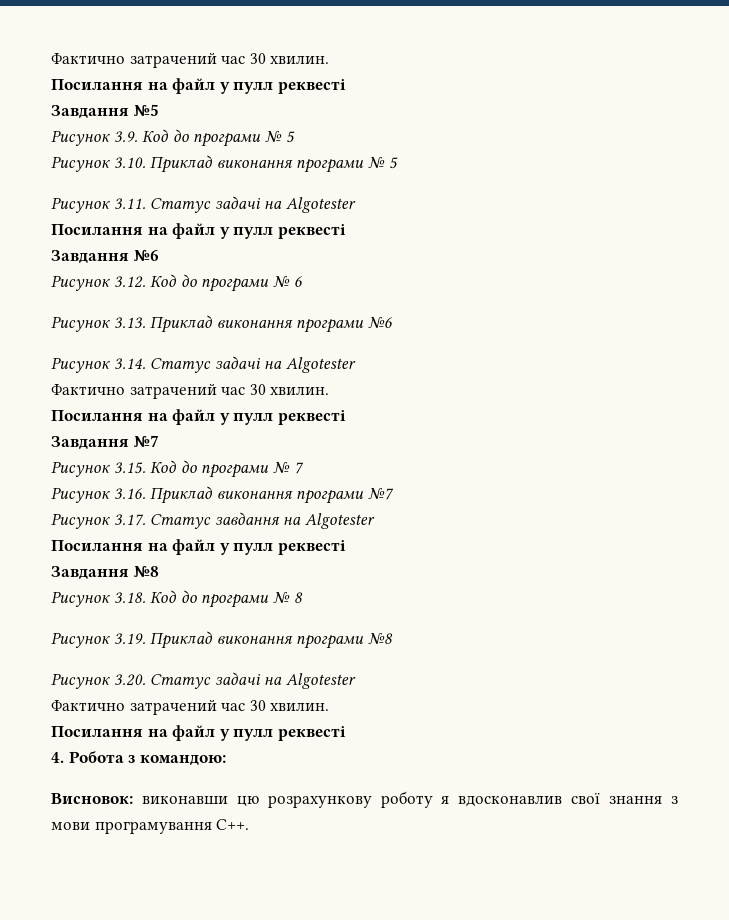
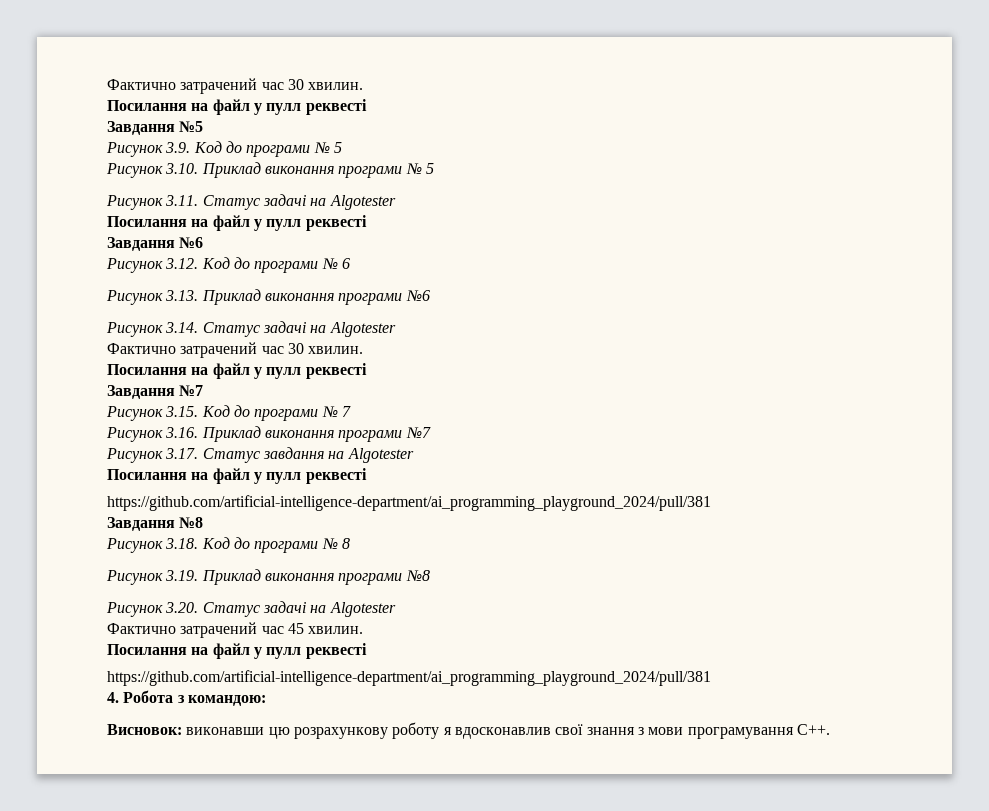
(346, 547) none -> [107,495,711,511] // https://github.com/artificial-intelligence-department/ai_programming_playground_2024/pull/381
[249,700,330,711] [51,725,346,741] 30 хвилин. // Посилання на файл у пулл реквесті -> [287,623,364,634] [107,643,367,659] [107,670,711,686] 45 хвилин. // Посилання на файл у пулл реквесті // https://github.com/artificial-intelligence-department/ai_programming_playground_2024/pull/381

